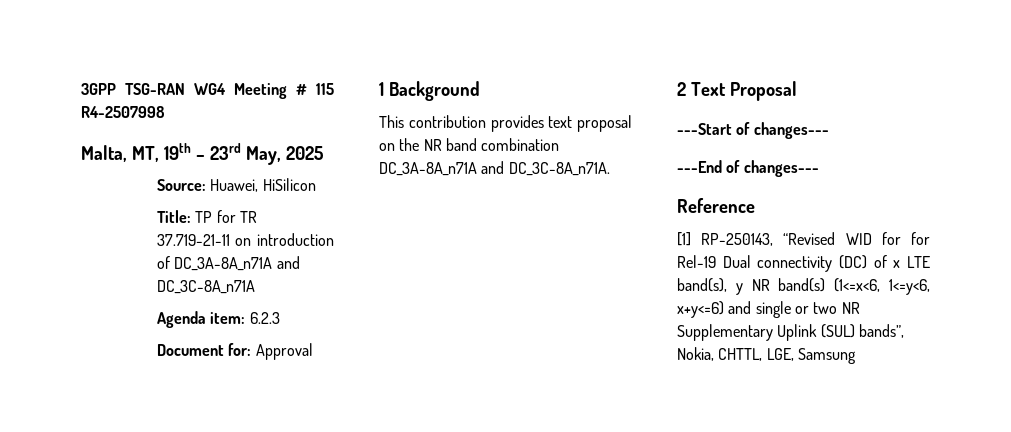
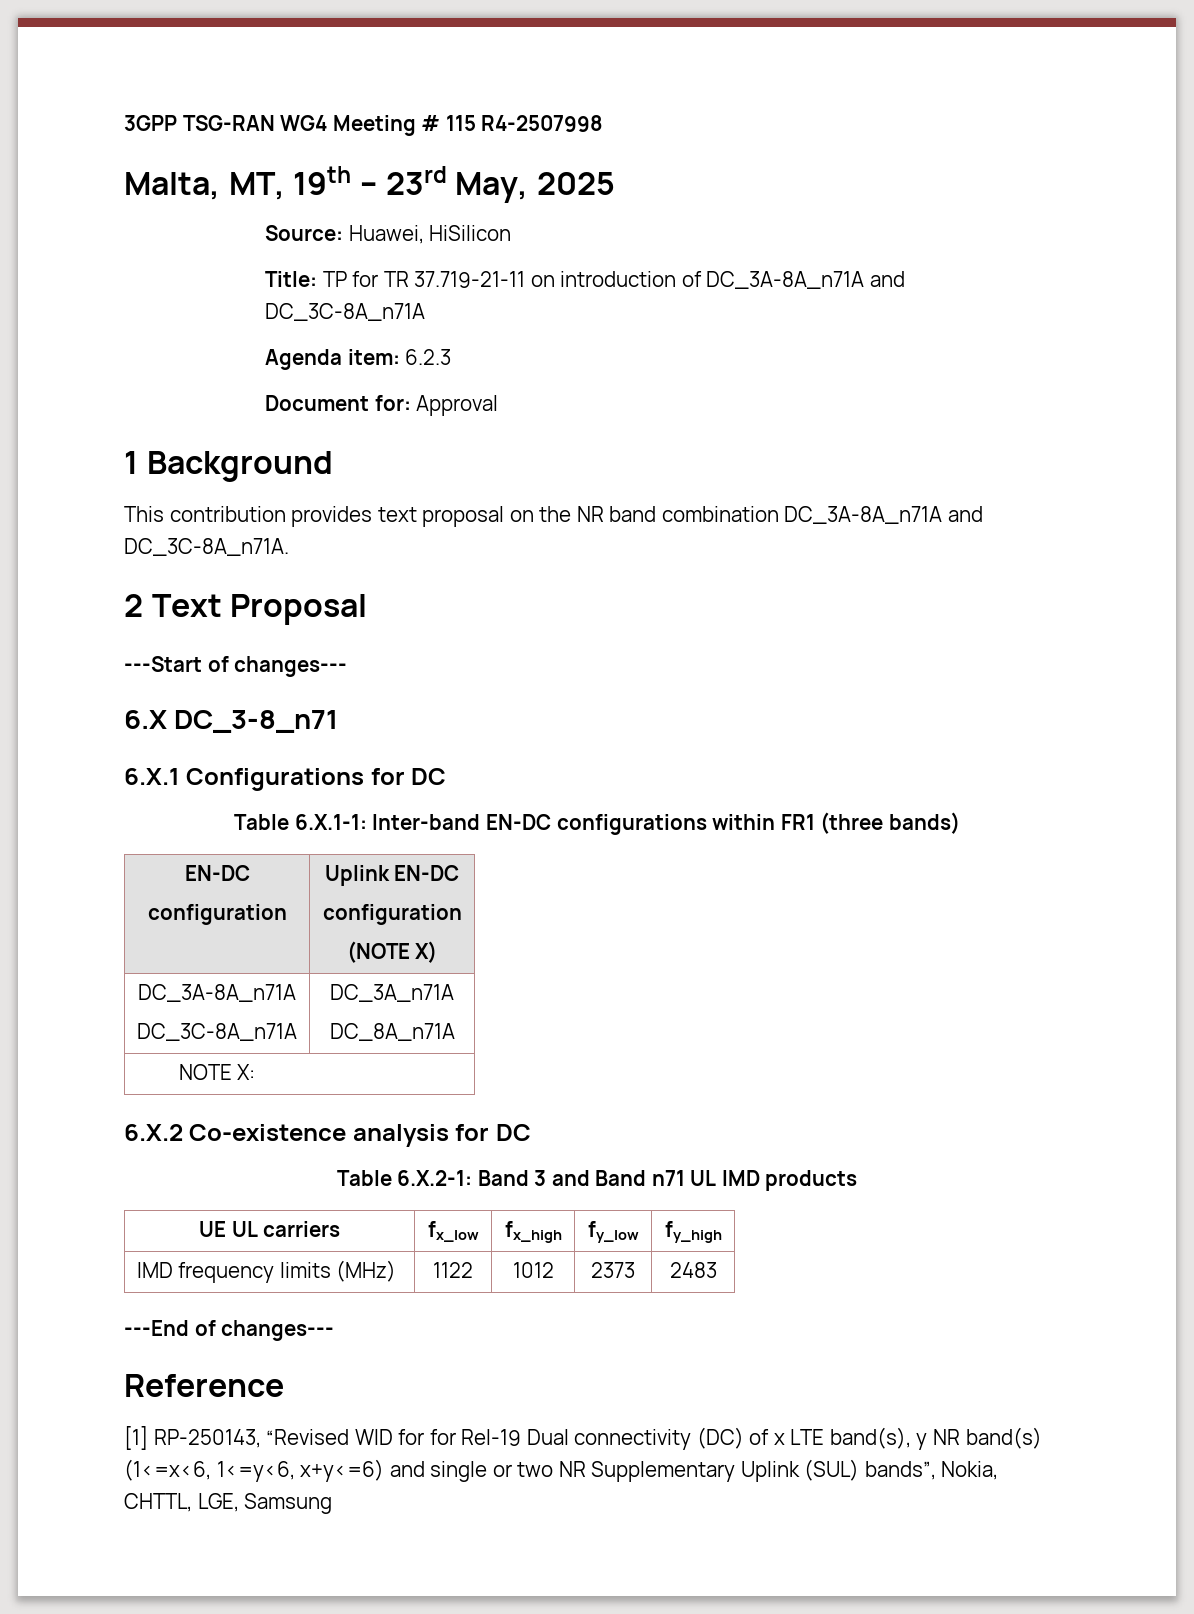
(829, 130) none -> [124,710,339,733] [124,768,447,791] [234,812,960,835] [184,865,250,881] [147,904,287,925] [324,865,460,886] [322,904,462,925] [346,941,438,963] [138,984,296,1002] [137,1023,297,1041] [330,984,454,1002] [329,1023,455,1041] [178,1064,256,1080] [124,1124,531,1147] [336,1170,858,1191] [198,1221,341,1237] [427,1221,479,1242] [504,1221,562,1243] [587,1221,639,1243] [664,1221,722,1243] [136,1260,397,1283] [433,1262,473,1278] [512,1262,554,1278] [591,1262,635,1278] [669,1262,717,1278] // 6.X DC_3-8_n71 // 6.X.1 Configurations for DC // Table 6.X.1-1: Inter-band EN-DC configurations within FR1 (three bands) // EN-DC // configuration | Uplink EN-DC // configuration // (NOTE X) // DC_3A-8A_n71A // DC_3C-8A_n71A | DC_3A_n71A // DC_8A_n71A // NOTE X: // 6.X.2 Co-existence analysis for DC // Table 6.X.2-1: Band 3 and Band n71 UL IMD products // UE UL carriers | fx_low | fx_high | fy_low | fy_high // IMD frequency limits (MHz) | 1122 | 1012 | 2373 | 2483

